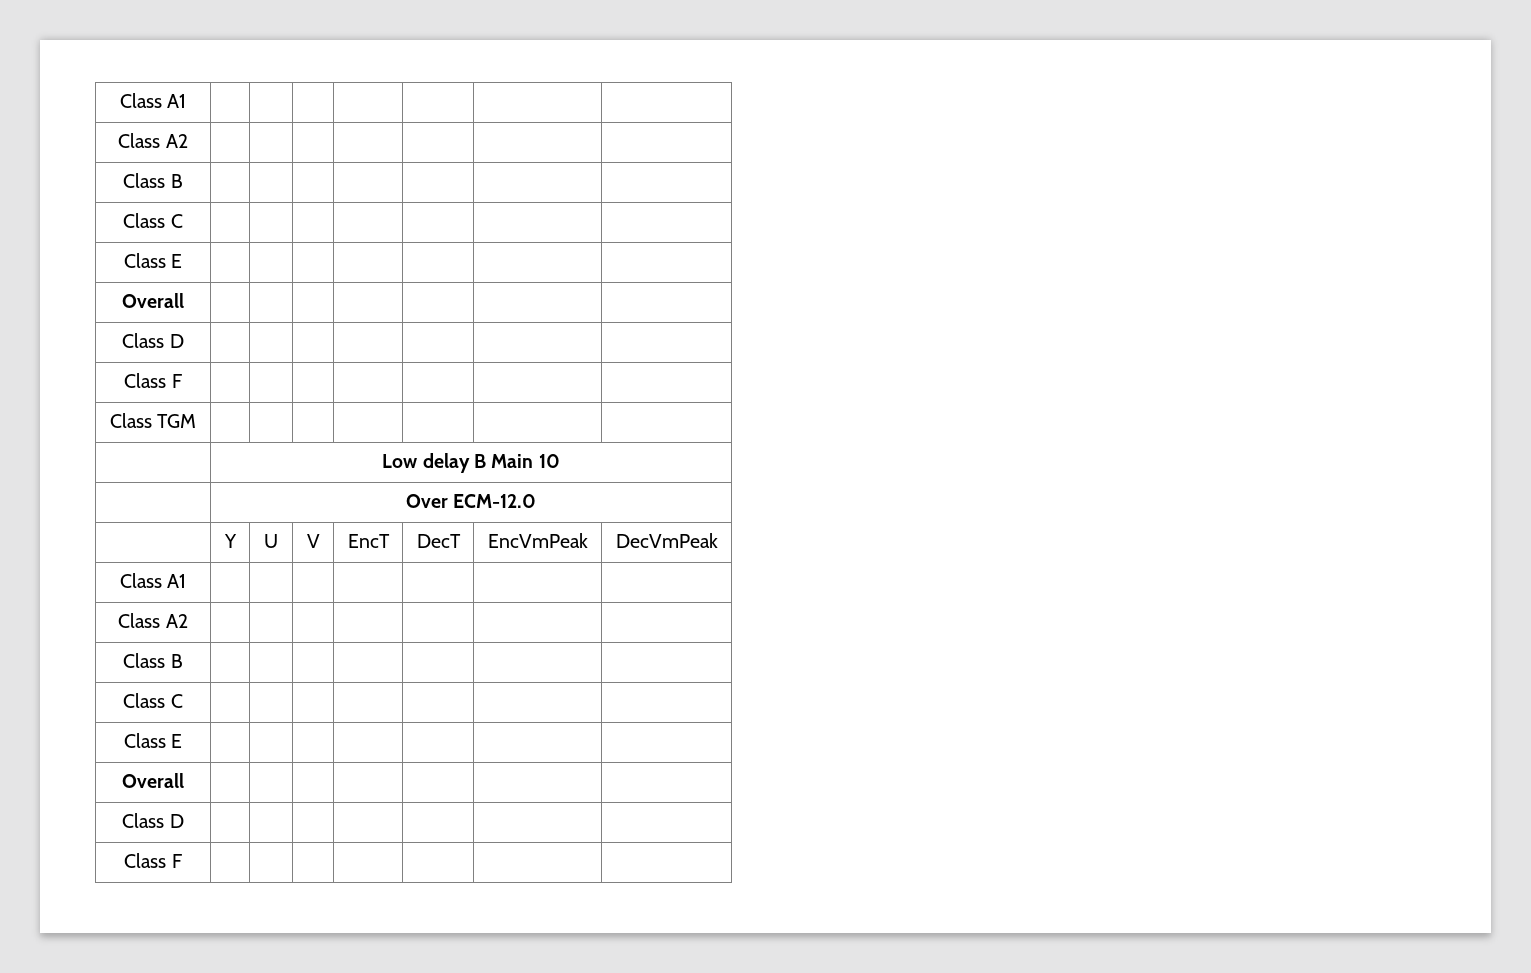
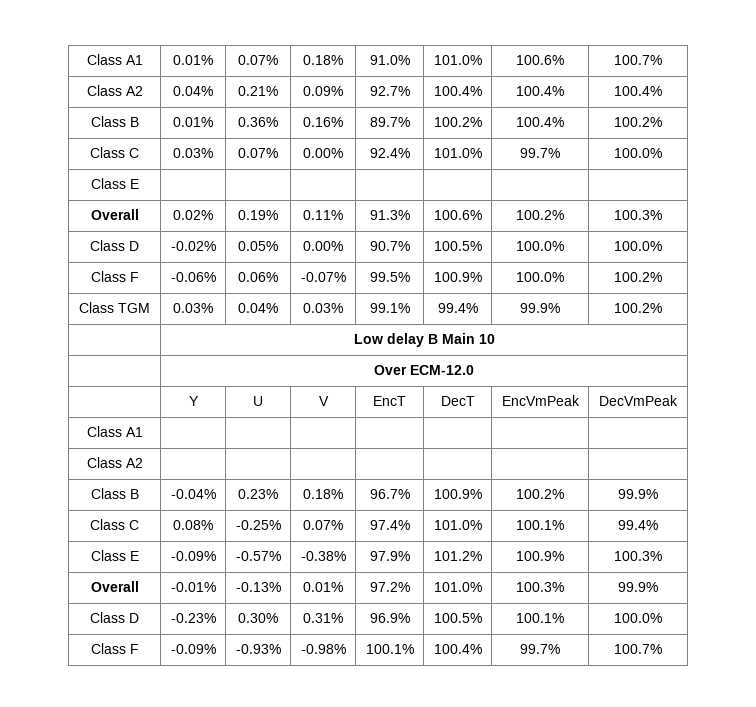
[119,93,187,108] [118,133,188,148] [123,173,183,188] [123,213,183,228] [123,253,183,268] [122,293,184,308] [122,333,184,348] [124,373,182,388] [109,413,197,428] Class A1 | | | | | | | // Class A2 | | | | | | | // Class B | | | | | | | // Class C | | | | | | | // Class E | | | | | | | // Overall | | | | | | | // Class D | | | | | | | // Class F | | | | | | | // Class TGM | | | | | | | -> [86,54,143,65] [173,55,213,65] [238,55,278,65] [303,55,343,65] [369,55,410,65] [433,55,482,65] [516,55,564,65] [614,55,662,65] [86,85,143,96] [173,86,213,96] [238,86,278,96] [303,86,343,96] [369,86,410,96] [433,86,482,96] [516,86,564,96] [614,86,662,96] [90,116,139,127] [173,117,213,127] [238,117,278,127] [303,117,343,127] [369,117,410,127] [433,117,482,127] [516,117,564,127] [614,117,662,127] [90,147,139,158] [173,148,213,158] [238,148,278,158] [303,148,343,158] [369,148,410,158] [433,148,482,158] [520,148,560,158] [614,148,662,158] [90,178,139,189] [90,209,139,220] [173,210,213,220] [238,210,278,220] [303,210,343,220] [369,210,410,220] [433,210,482,220] [516,210,564,220] [614,210,662,220] [90,240,139,251] [170,241,216,251] [238,241,278,251] [303,241,343,251] [369,241,410,251] [433,241,482,251] [516,241,564,251] [614,241,662,251] [90,271,139,282] [170,272,216,282] [238,272,278,282] [300,272,346,282] [369,272,410,282] [433,272,482,282] [516,272,564,282] [614,272,662,282] [79,302,150,313] [173,303,213,313] [238,303,278,313] [303,303,343,313] [369,303,410,313] [437,303,478,313] [520,303,560,313] [614,303,662,313] Class A1 | 0.01% | 0.07% | 0.18% | 91.0% | 101.0% | 100.6% | 100.7% // Class A2 | 0.04% | 0.21% | 0.09% | 92.7% | 100.4% | 100.4% | 100.4% // Class B | 0.01% | 0.36% | 0.16% | 89.7% | 100.2% | 100.4% | 100.2% // Class C | 0.03% | 0.07% | 0.00% | 92.4% | 101.0% | 99.7% | 100.0% // Class E | | | | | | | // Overall | 0.02% | 0.19% | 0.11% | 91.3% | 100.6% | 100.2% | 100.3% // Class D | -0.02% | 0.05% | 0.00% | 90.7% | 100.5% | 100.0% | 100.0% // Class F | -0.06% | 0.06% | -0.07% | 99.5% | 100.9% | 100.0% | 100.2% // Class TGM | 0.03% | 0.04% | 0.03% | 99.1% | 99.4% | 99.9% | 100.2%
[123,693,183,708] [123,733,183,748] [122,773,184,788] [122,813,184,828] [124,853,182,868] | | | | | | // Class C | | | | | | | // Class E | | | | | | | // Overall | | | | | | | // Class D | | | | | | | // Class F | | | | | | | -> [170,489,216,499] [238,489,278,499] [303,489,343,499] [369,489,410,499] [433,489,482,499] [516,489,564,499] [618,489,658,499] [90,519,139,530] [173,520,213,530] [235,520,281,530] [303,520,343,530] [369,520,410,530] [433,520,482,530] [516,520,564,530] [618,520,658,530] [90,550,139,561] [170,551,216,561] [235,551,281,561] [300,551,346,561] [369,551,410,561] [433,551,482,561] [516,551,564,561] [614,551,662,561] [90,581,139,592] [170,582,216,592] [235,582,281,592] [303,582,343,592] [369,582,410,592] [433,582,482,592] [516,582,564,592] [618,582,658,592] [90,612,139,623] [170,613,216,623] [238,613,278,623] [303,613,343,623] [369,613,410,623] [433,613,482,623] [516,613,564,623] [614,613,662,623] [90,643,139,654] [170,644,216,654] [235,644,281,654] [300,644,346,654] [365,644,414,654] [433,644,482,654] [520,644,560,654] [614,644,662,654] -0.04% | 0.23% | 0.18% | 96.7% | 100.9% | 100.2% | 99.9% // Class C | 0.08% | -0.25% | 0.07% | 97.4% | 101.0% | 100.1% | 99.4% // Class E | -0.09% | -0.57% | -0.38% | 97.9% | 101.2% | 100.9% | 100.3% // Overall | -0.01% | -0.13% | 0.01% | 97.2% | 101.0% | 100.3% | 99.9% // Class D | -0.23% | 0.30% | 0.31% | 96.9% | 100.5% | 100.1% | 100.0% // Class F | -0.09% | -0.93% | -0.98% | 100.1% | 100.4% | 99.7% | 100.7%

